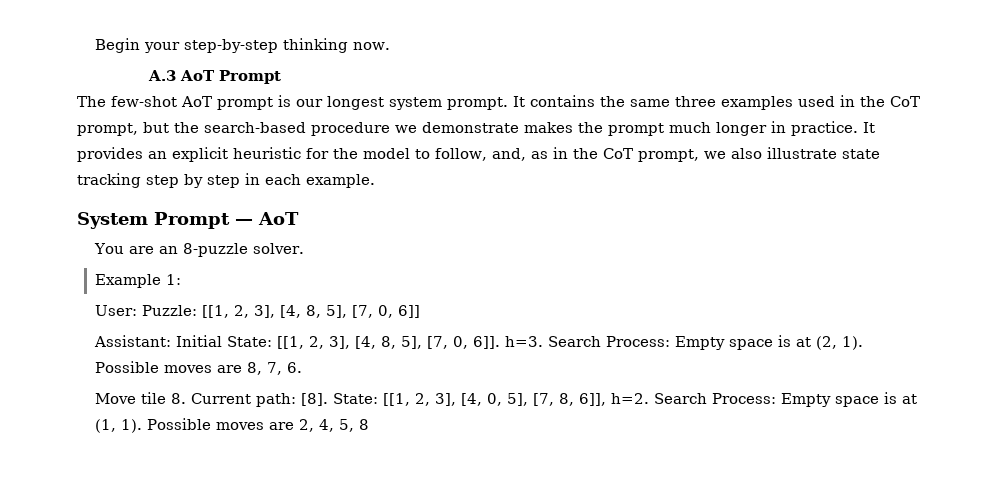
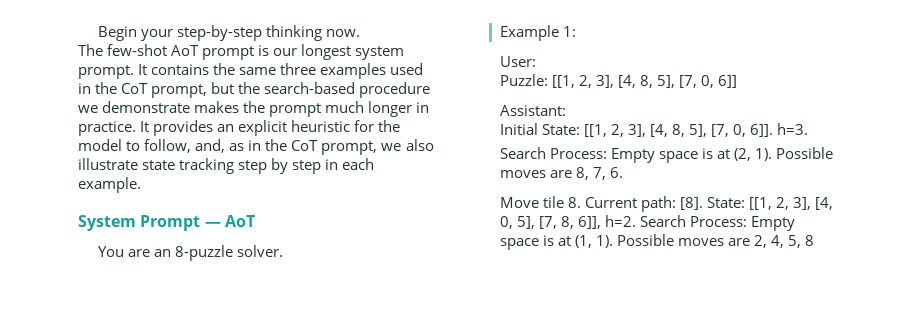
[147,70,281,84] // A.3 AoT Prompt -> (361, 33) none
(137, 310) none -> (536, 61) //
(171, 341) none -> (566, 110) //
(543, 341) none -> (809, 129) //

